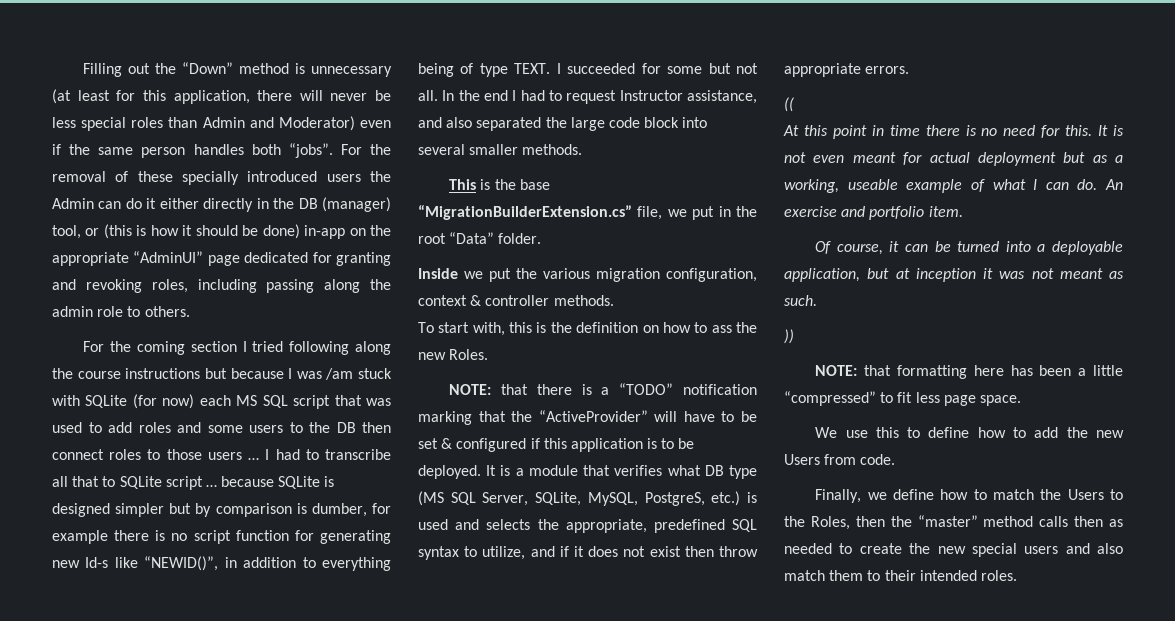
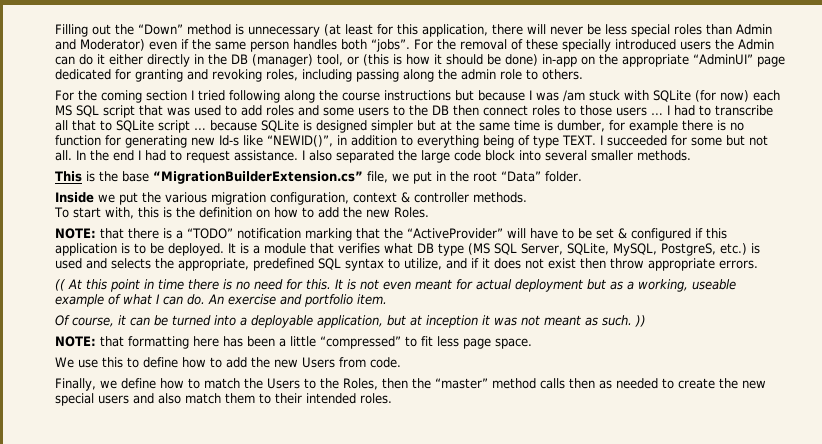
[195,503,292,517] by comparison -> [440,120,540,131] at the same time
[193,530,231,544] script -> (744, 126) none
[619,90,757,104] [418,117,442,128] Instructor assistance, and -> [234,150,305,161] assistance. I
[711,325,732,333] ass -> [317,207,339,218] add
(794, 104) // -> (65, 285) none
(817, 300) // -> (632, 320) none

